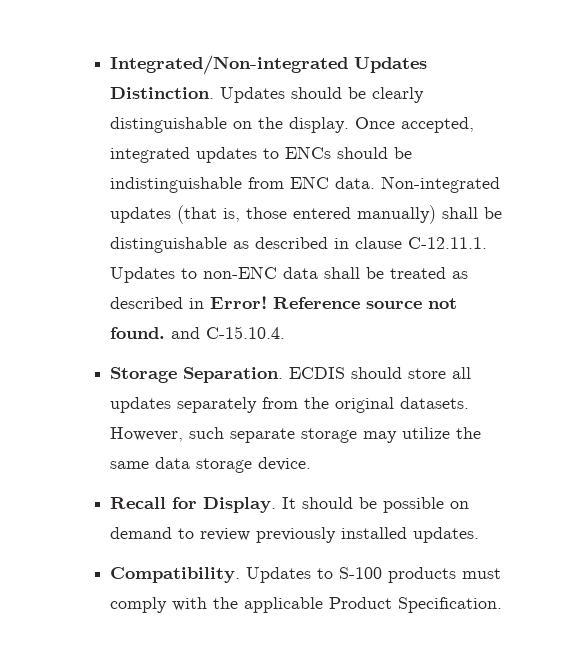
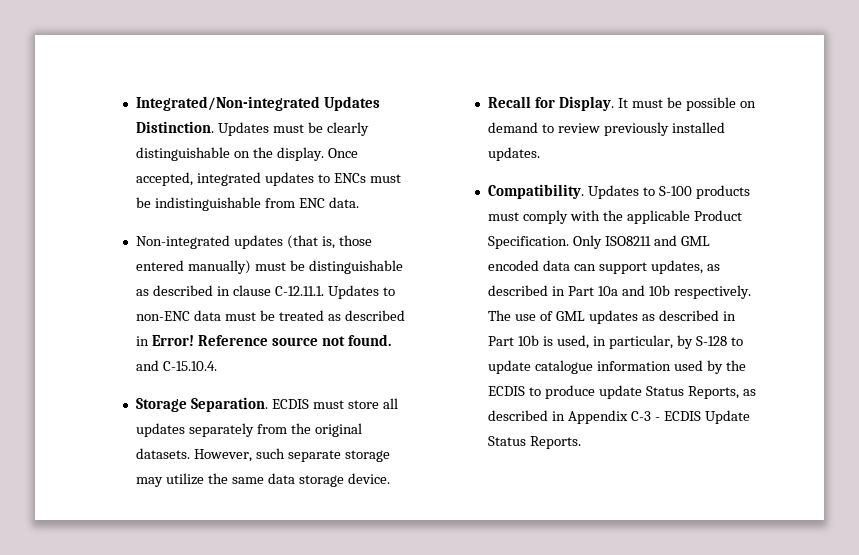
[291,87,343,99] should -> [273,124,305,133] must
[337,147,389,159] should -> [369,174,401,183] must
(376, 183) none -> (359, 202) //
[442,207,479,219] shall -> [255,262,287,271] must
[324,267,361,279] shall -> [225,312,257,321] must
[351,367,403,379] should -> [313,400,345,409] must
[302,497,354,509] should -> [631,99,663,108] must
(503, 605) none -> [573,235,710,249] [488,260,720,274] [488,285,751,299] [488,310,736,324] [488,335,743,349] [488,360,746,374] [488,385,756,399] [488,410,750,424] [488,436,582,449] Only ISO8211 and GML encoded data can support updates, as described in Part 10a and 10b respectively. The use of GML updates as described in Part 10b is used, in particular, by S-128 to update catalogue information used by the ECDIS to produce update Status Reports, as described in Appendix C-3 - ECDIS Update Status Reports.

